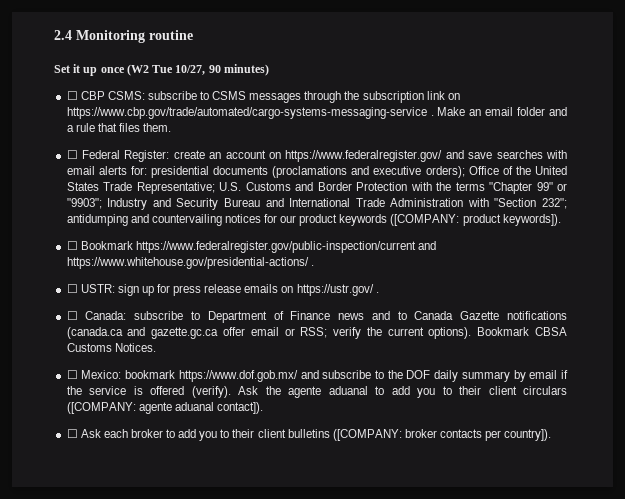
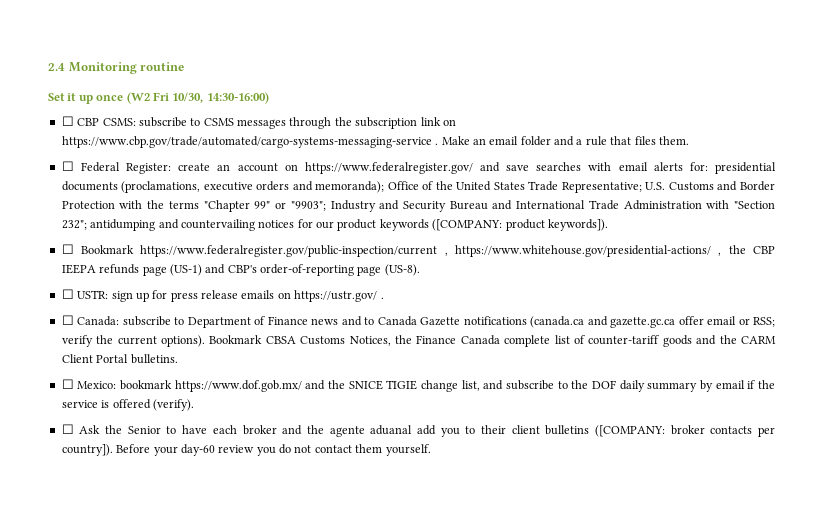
[152,64,269,76] Tue 10/27, 90 minutes) -> [152,92,269,104] Fri 10/30, 14:30-16:00)
[272,166,465,178] (proclamations and executive orders); -> [121,181,385,193] (proclamations, executive orders and memoranda);
[417,241,436,250] [66,257,314,269] and https://www.whitehouse.gov/presidential-actions/ . -> [444,245,775,257] [61,264,420,276] , https://www.whitehouse.gov/presidential-actions/ , the CBP IEEPA refunds page (US-1) and CBP's order-of-reporting page (US-8).
[114,343,156,352] Notices. -> [349,335,777,347] [61,354,178,364] Notices, the Finance Canada complete list of counter-tariff goods and the CARM Client Portal bulletins.
(319, 374) none -> [328,380,504,392] the SNICE TIGIE change list, and
(231, 392) none -> [61,424,74,434] // ☐
[288,386,568,398] [66,402,263,414] [66,429,176,438] agente aduanal to add you to their client circulars ([COMPANY: agente aduanal contact]). // ☐ Ask each broker to -> [127,425,413,437] Senior to have each broker and the agente aduanal
(552, 435) none -> [116,444,431,456] Before your day-60 review you do not contact them yourself.

